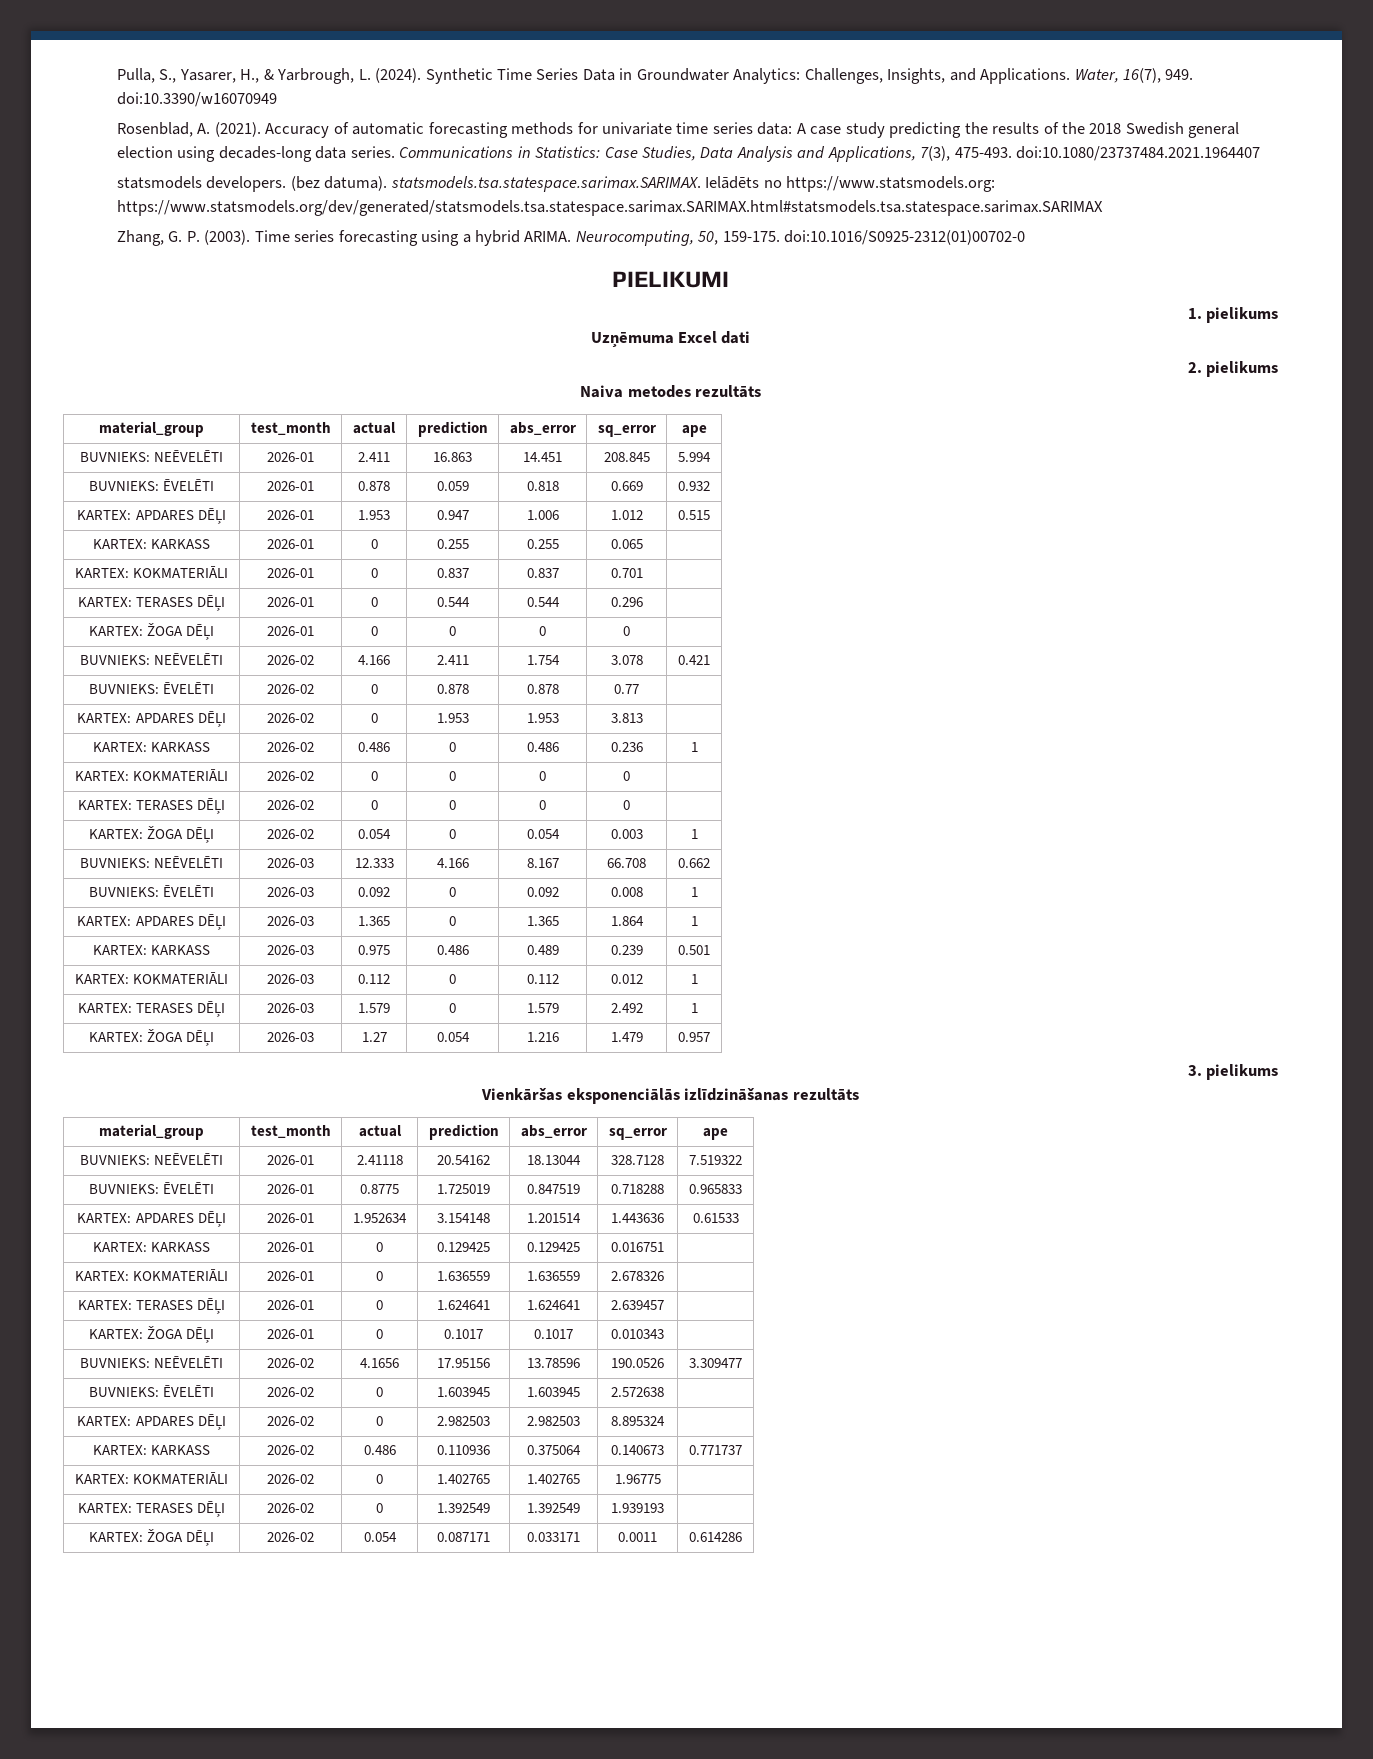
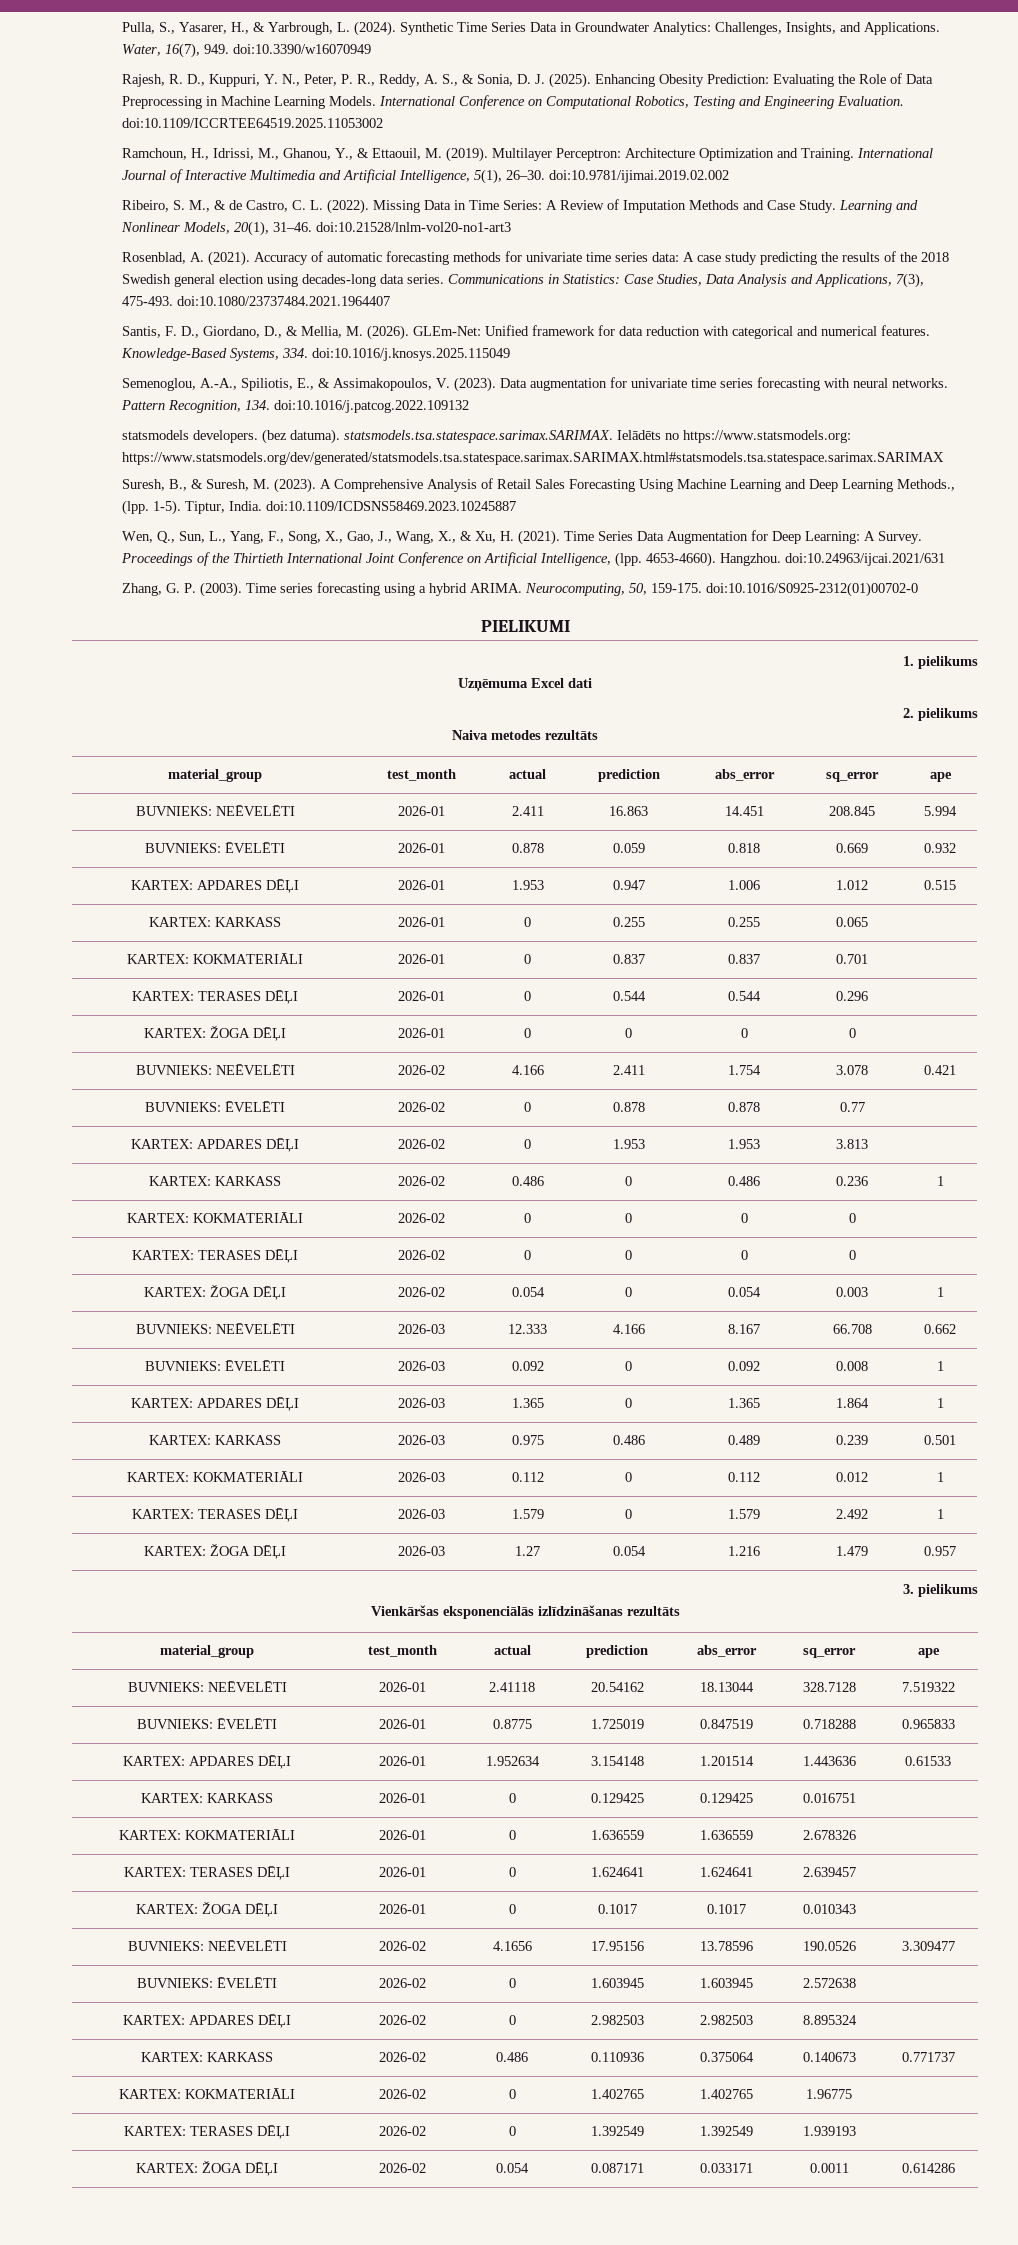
(277, 99) none -> [122,73,934,88] [122,95,905,109] [122,118,384,128] [122,147,934,162] [122,169,730,184] [122,199,919,214] [121,221,512,236] // Rajesh, R. D., Kuppuri, Y. N., Peter, P. R., Reddy, A. S., & Sonia, D. J. (2025). Enhancing Obesity Prediction: Evaluating the Role of Data Preprocessing in Machine Learning Models. International Conference on Computational Robotics, Testing and Engineering Evaluation. doi:10.1109/ICCRTEE64519.2025.11053002 // Ramchoun, H., Idrissi, M., Ghanou, Y., & Ettaouil, M. (2019). Multilayer Perceptron: Architecture Optimization and Training. International Journal of Interactive Multimedia and Artificial Intelligence, 5(1), 26–30. doi:10.9781/ijimai.2019.02.002 // Ribeiro, S. M., & de Castro, C. L. (2022). Missing Data in Time Series: A Review of Imputation Methods and Case Study. Learning and Nonlinear Models, 20(1), 31–46. doi:10.21528/lnlm-vol20-no1-art3
(1261, 153) none -> [122,325,931,340] [121,348,511,361] [122,377,949,392] [121,400,470,413] // Santis, F. D., Giordano, D., & Mellia, M. (2026). GLEm-Net: Unified framework for data reduction with categorical and numerical features. Knowledge-Based Systems, 334. doi:10.1016/j.knosys.2025.115049 // Semenoglou, A.-A., Spiliotis, E., & Assimakopoulos, V. (2023). Data augmentation for univariate time series forecasting with neural networks. Pattern Recognition, 134. doi:10.1016/j.patcog.2022.109132
(1103, 208) none -> [122,478,956,493] [122,500,517,515] [122,530,923,545] [121,552,946,567] // Suresh, B., & Suresh, M. (2023). A Comprehensive Analysis of Retail Sales Forecasting Using Machine Learning and Deep Learning Methods., (lpp. 1-5). Tiptur, India. doi:10.1109/ICDSNS58469.2023.10245887 // Wen, Q., Sun, L., Yang, F., Song, X., Gao, J., Wang, X., & Xu, H. (2021). Time Series Data Augmentation for Deep Learning: A Survey. Proceedings of the Thirtieth International Joint Conference on Artificial Intelligence, (lpp. 4653-4660). Hangzhou. doi:10.24963/ijcai.2021/631

